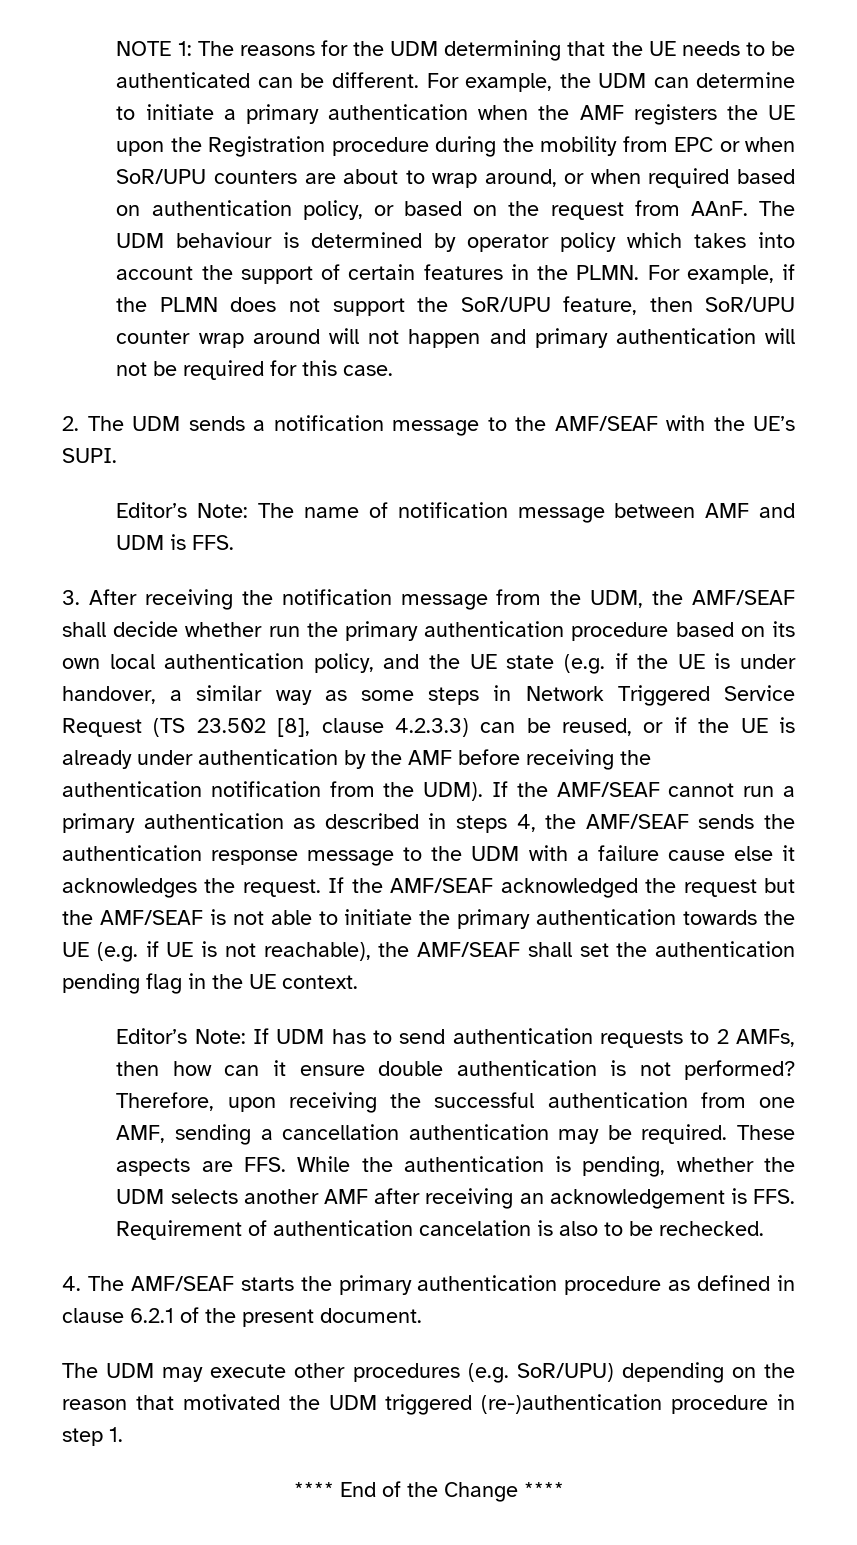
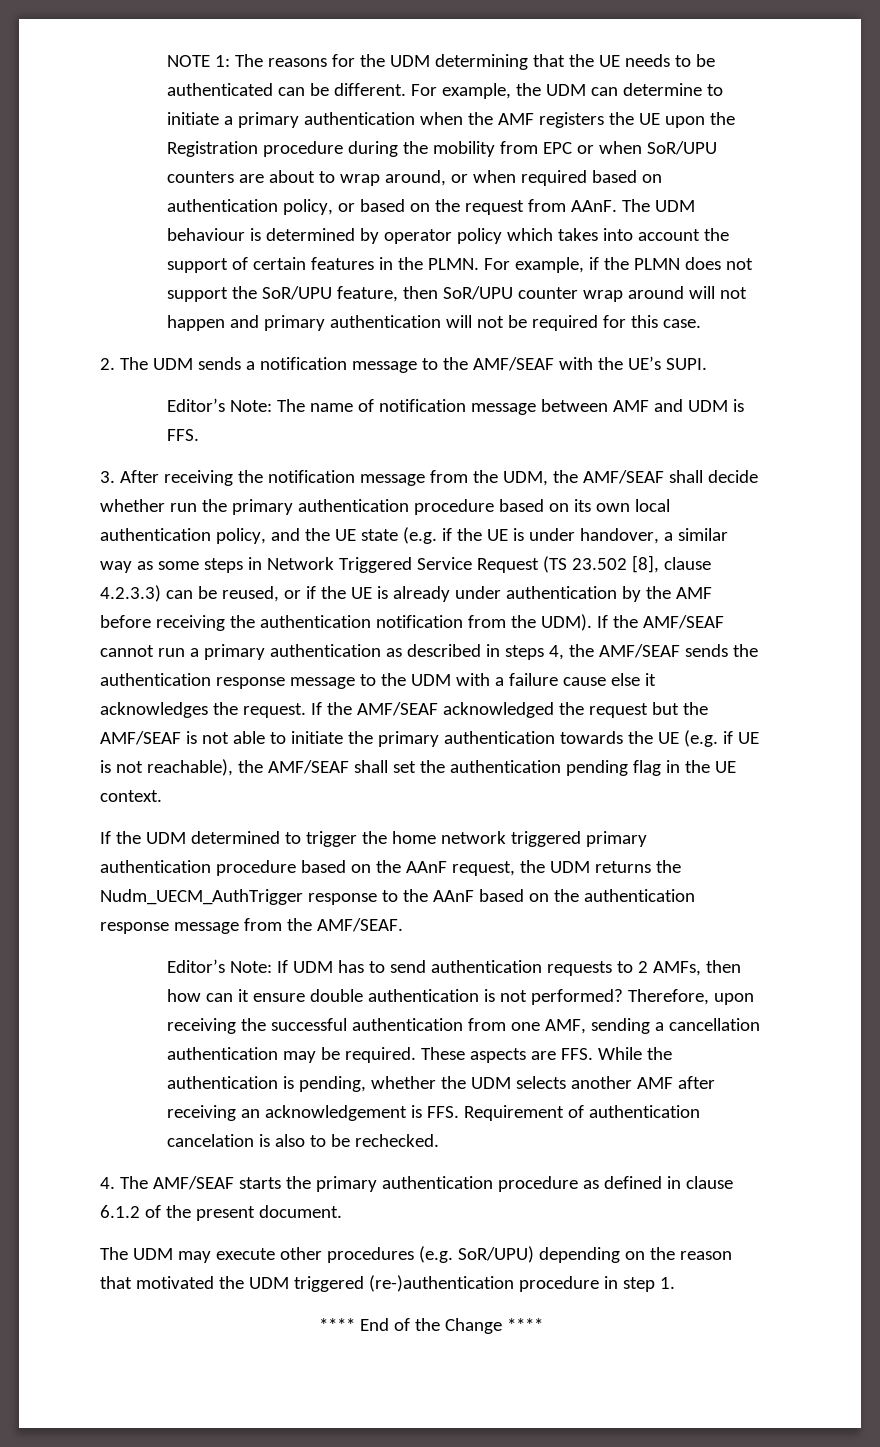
(358, 982) none -> [100,831,647,847] [100,860,681,876] [100,889,695,905] [100,918,403,934] // If the UDM determined to trigger the home network triggered primary authentication procedure based on the AAnF request, the UDM returns the Nudm_UECM_AuthTrigger response to the AAnF based on the authentication response message from the AMF/SEAF.
[130,1308,174,1323] 6.2.1 -> [100,1205,140,1218] 6.1.2

